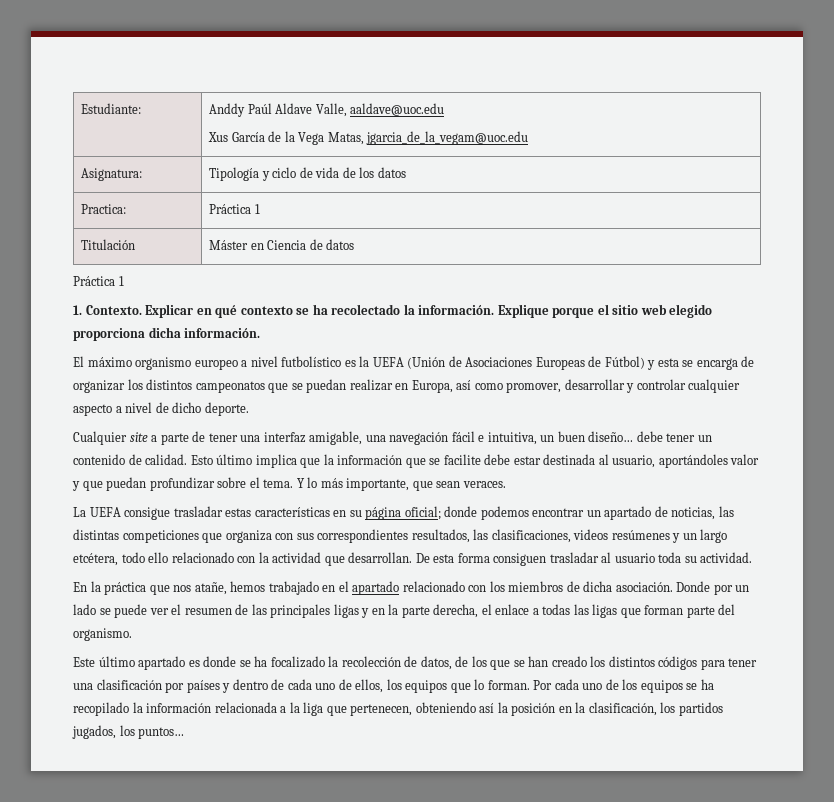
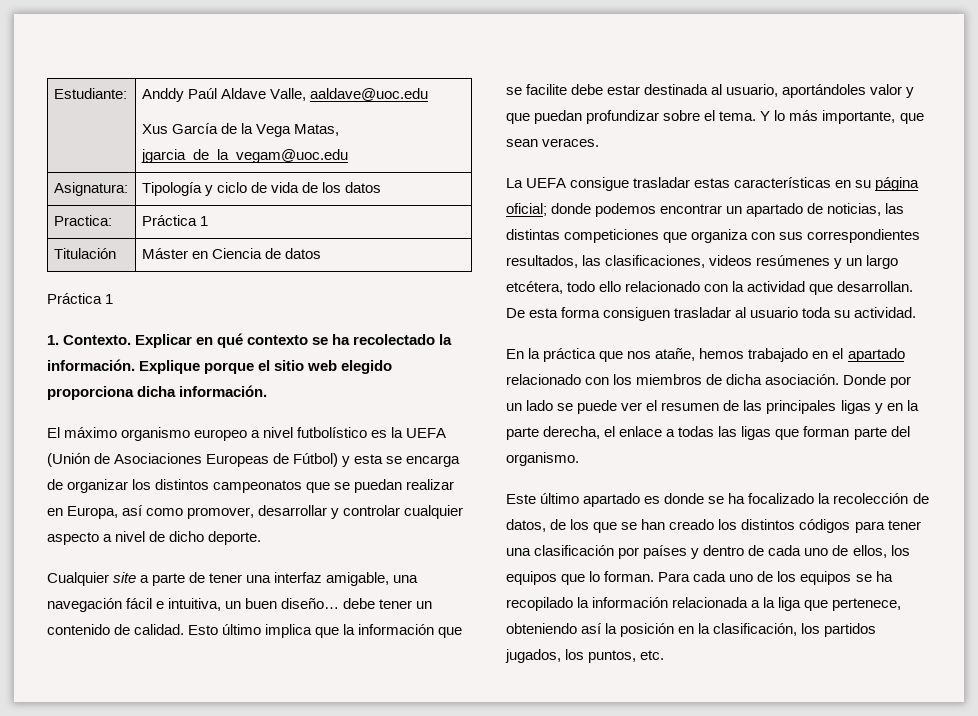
[533,680,553,690] Por -> [658,572,691,582] Para
[350,704,413,716] pertenecen, -> [832,598,902,611] pertenece,
[138,727,185,739] puntos… -> [588,650,665,663] puntos, etc.

